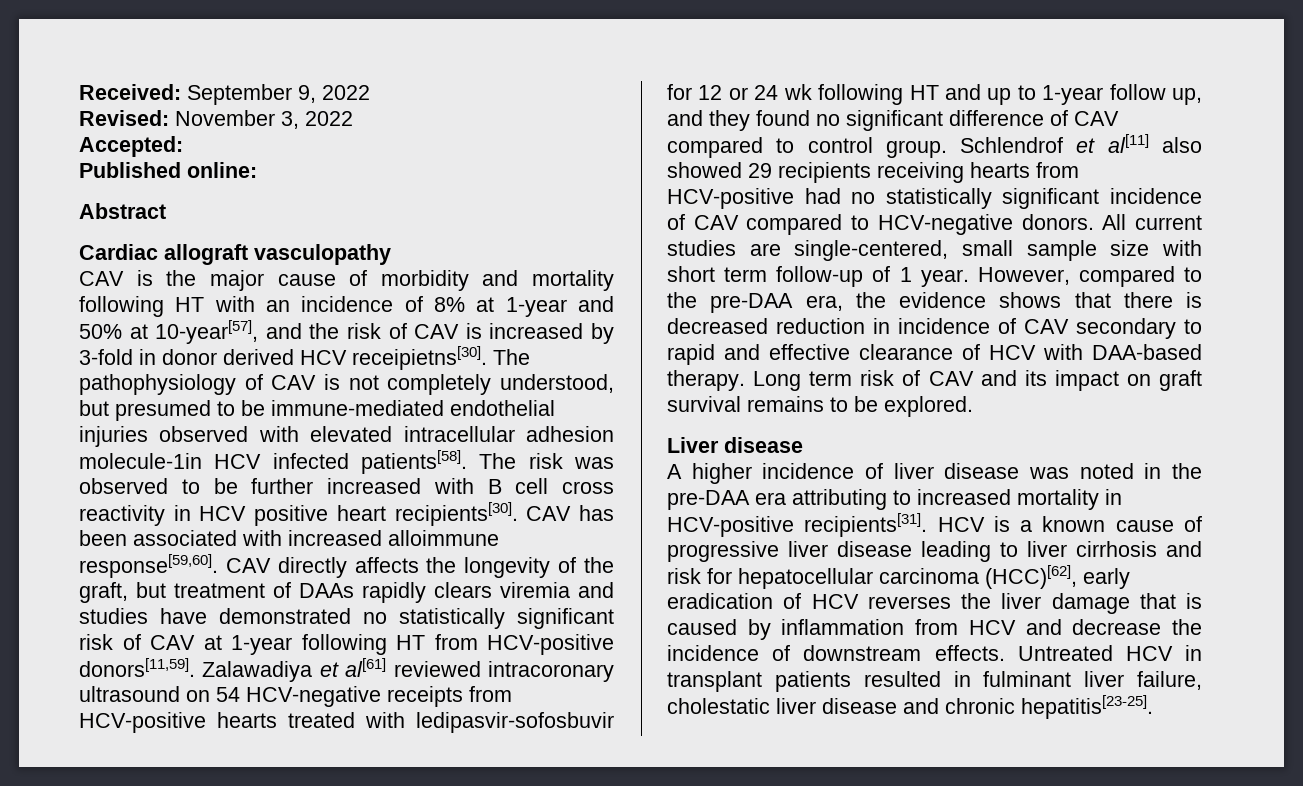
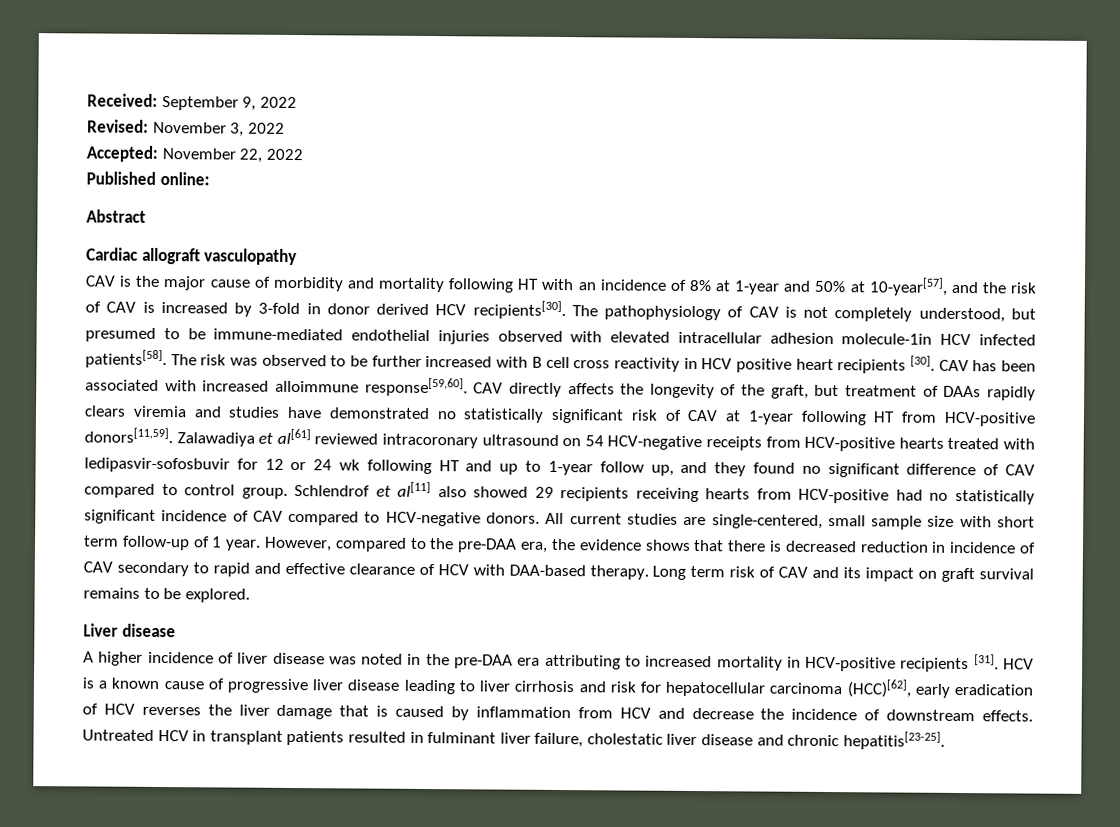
(183, 146) none -> [161,148,303,163] November 22, 2022
[352,346,487,370] receipietns[30]. -> [472,300,566,320] recipients[30].
[394,502,518,526] recipients[30]. -> [837,355,935,374] recipients [30].
[804,513,928,537] recipients[31]. -> [900,654,999,673] recipients [31].

